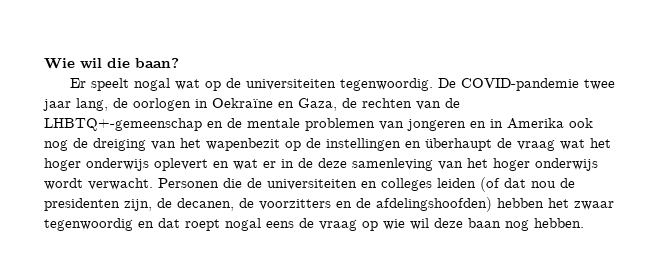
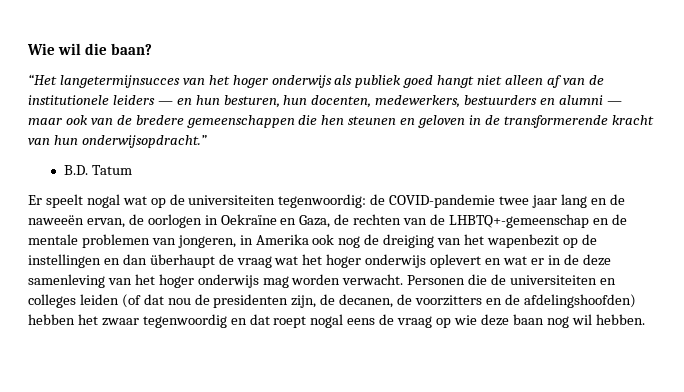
(179, 63) none -> [28,74,604,88] [28,95,622,108] [28,115,654,128] [28,135,207,148] [63,165,132,175] // “Het langetermijnsucces van het hoger onderwijs als publiek goed hangt niet alleen af van de institutionele leiders — en hun besturen, hun docenten, medewerkers, bestuurders en alumni — maar ook van de bredere gemeenschappen die hen steunen en geloven in de transformerende kracht van hun onderwijsopdracht.” // B.D. Tatum
[339,78,456,91] tegenwoordig. De -> [278,194,386,208] tegenwoordig: de
[76,98,108,111] lang, -> [560,194,625,208] [28,215,125,228] lang en de naweeën ervan,
[407,119,486,131] jongeren en -> [177,235,236,248] jongeren,
(421, 144) none -> [122,254,147,265] dan
[44,178,83,190] wordt -> [262,274,341,288] mag worden
[410,218,429,230] wil -> (477, 320) none
(529, 225) none -> [571,314,592,325] wil

